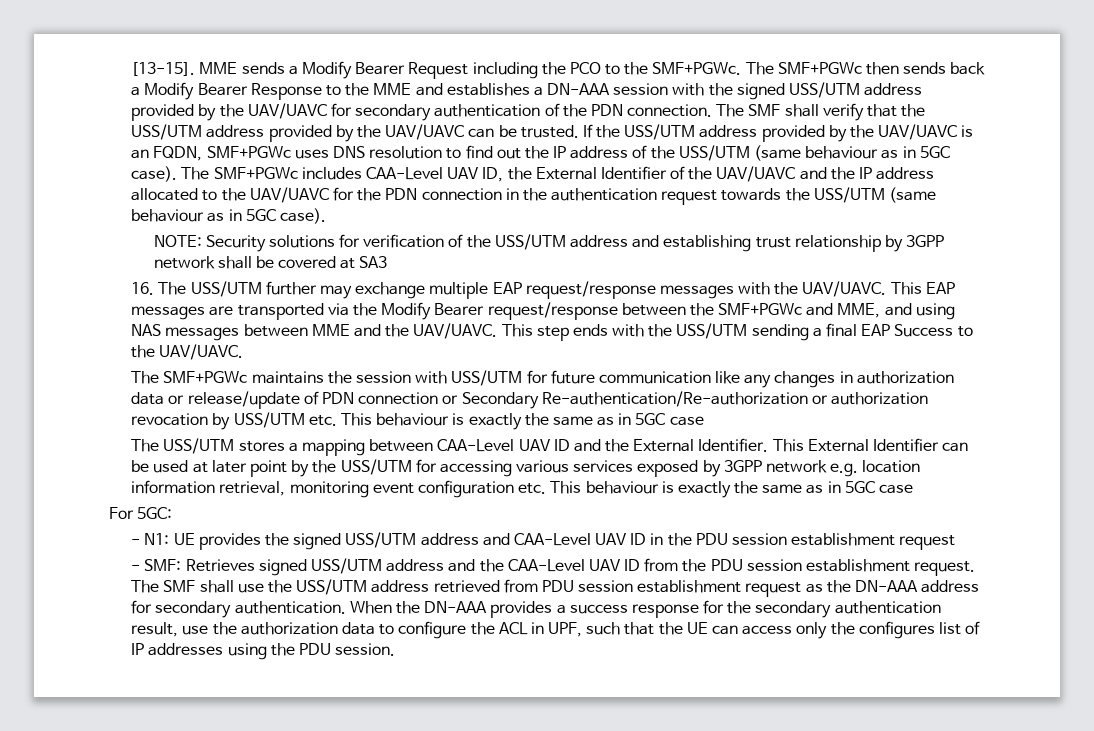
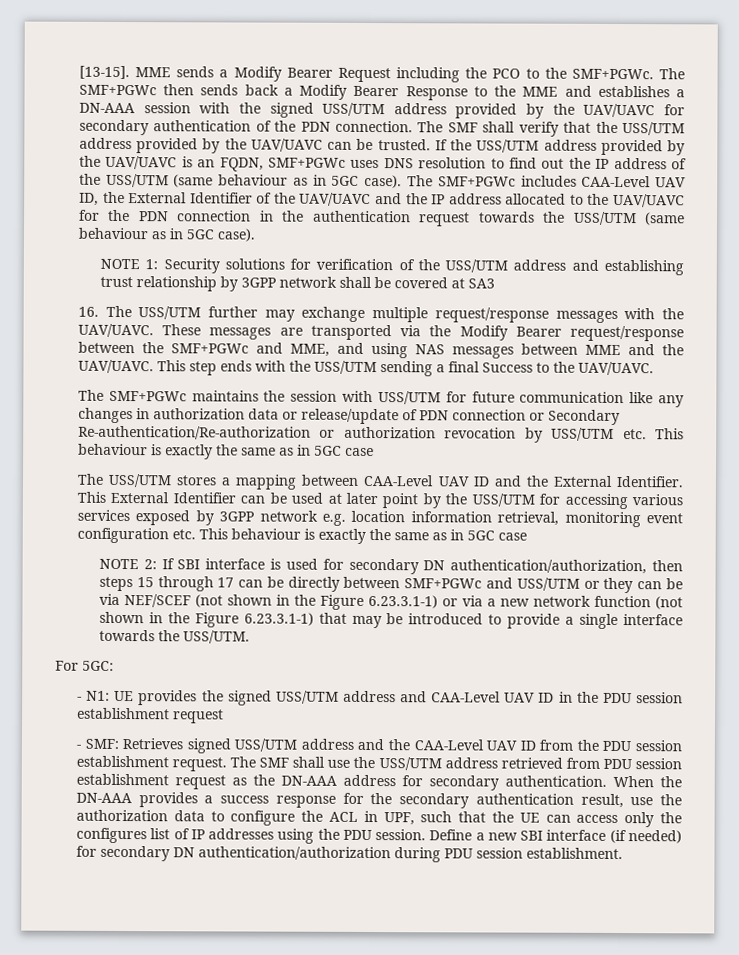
[153,235,202,247] NOTE: -> [99,258,159,270] NOTE 1:
[492,282,522,294] EAP -> (429, 315) none
[890,282,955,295] This EAP -> [162,324,202,336] These
[861,324,891,336] EAP -> (480, 367) none
(914, 489) none -> [98,558,684,575] [98,576,684,594] [98,593,683,610] [98,611,683,630] [98,629,250,644] // NOTE 2: If SBI interface is used for secondary DN authentication/authorization, then steps 15 through 17 can be directly between SMF+PGWc and USS/UTM or they can be via NEF/SCEF (not shown in the Figure 6.23.3.1-1) or via a new network function (not shown in the Figure 6.23.3.1-1) that may be introduced to provide a single interface towards the USS/UTM.
(396, 649) none -> [429,829,682,844] [75,845,623,863] Define a new SBI interface (if needed) for secondary DN authentication/authorization during PDU session establishment.

